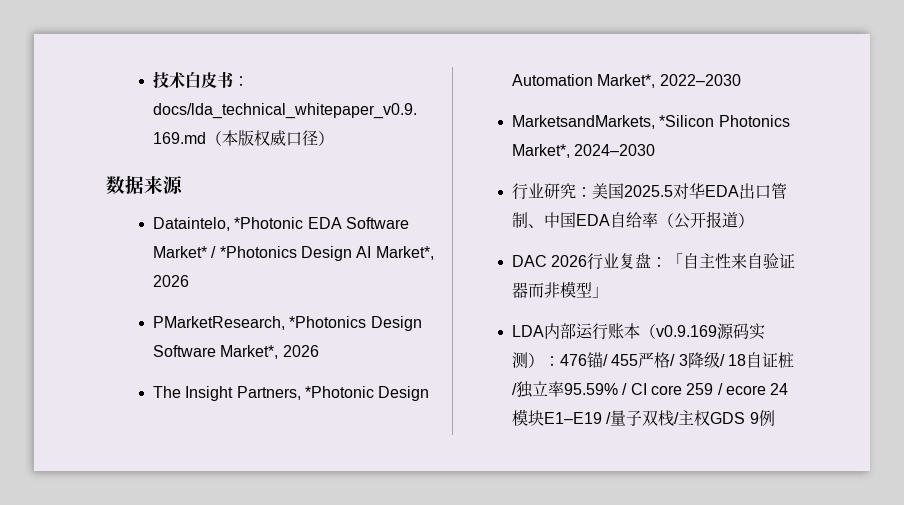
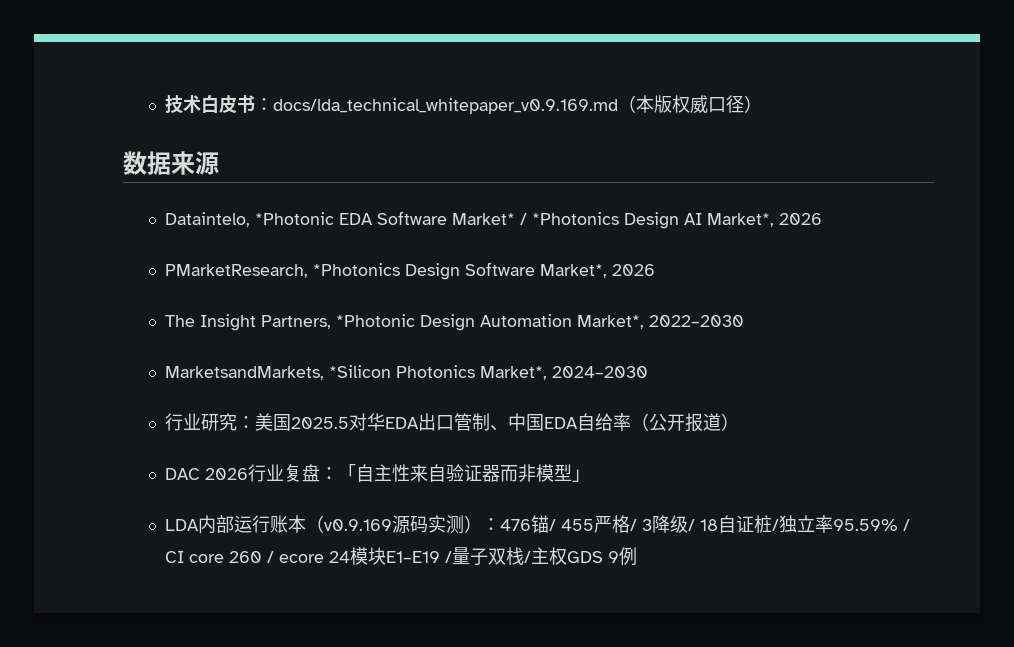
[686,383,714,395] 259 -> [229,551,263,563] 260

